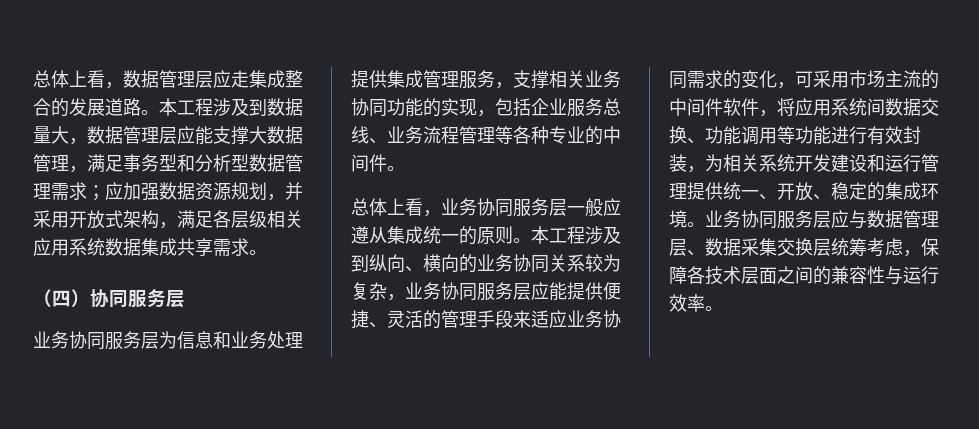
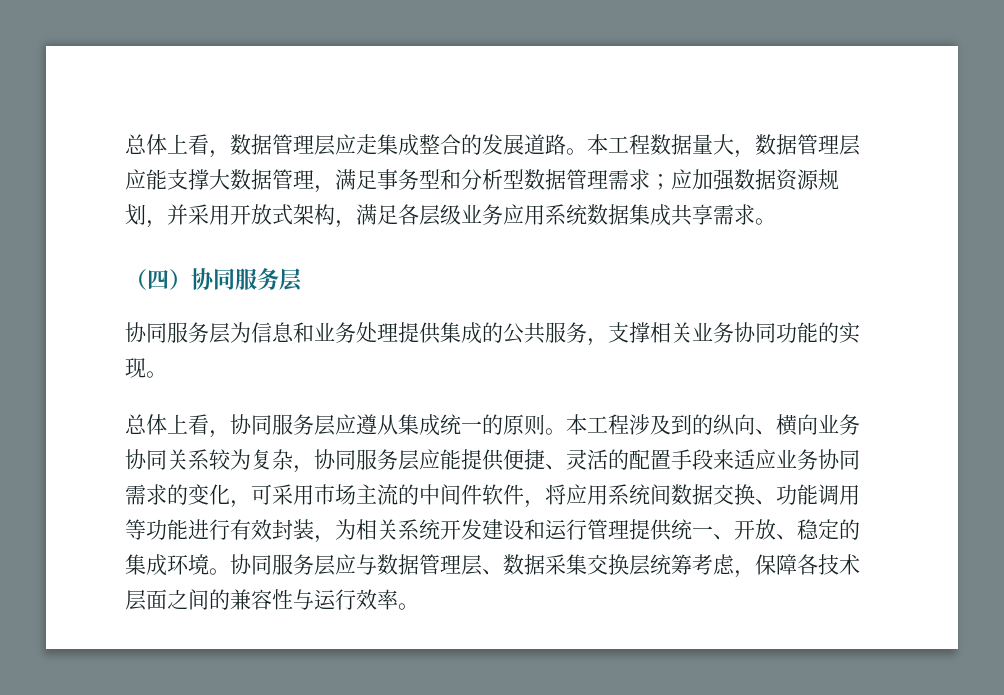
[213,98,267,116] 涉及到 -> (650, 144) none
[267,210,303,228] 相关 -> [461,204,503,225] 业务
[33,331,69,349] 业务 -> (302, 279) none
[423,70,459,88] 管理 -> [482,322,545,344] 的公共
[477,98,621,117] [351,126,621,145] [351,154,387,172] ，包括企业服务总线、业务流程管理等各种专业的中间件 -> (146, 368) none
[441,198,603,217] 业务协同服务层一般 -> [230,414,335,436] 协同服务层
(369, 263) none -> [692,414,713,435] 的
[459,254,477,273] 的 -> (818, 424) none
[405,282,441,300] 业务 -> (314, 469) none
[441,310,477,328] 管理 -> [629,449,671,470] 配置
[705,210,741,228] 业务 -> (230, 571) none

